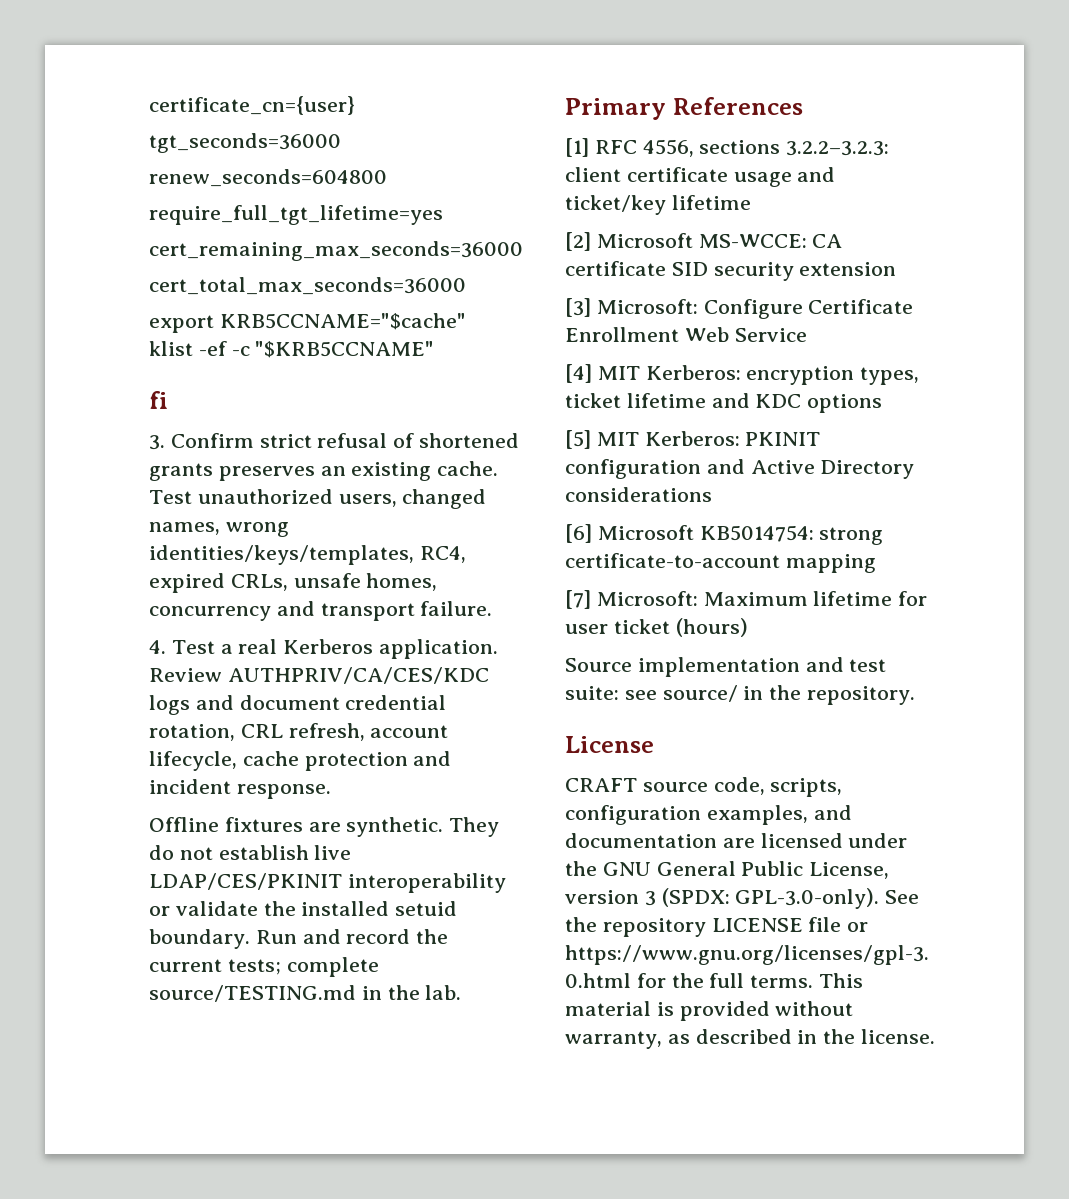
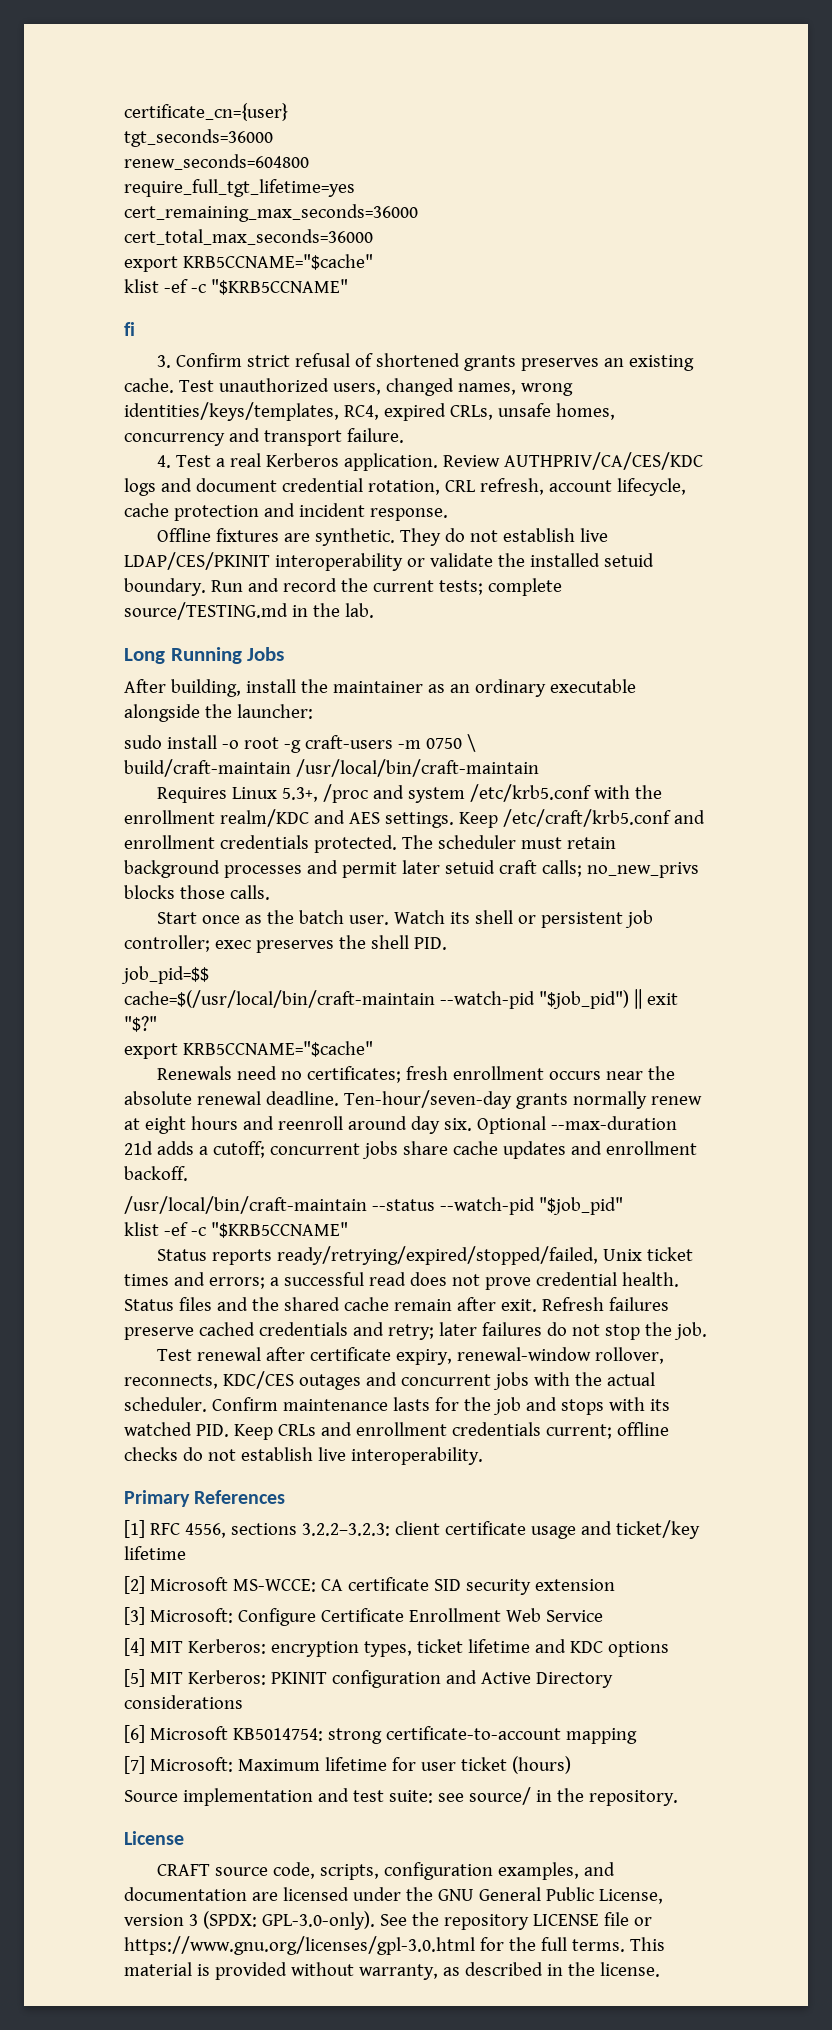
(462, 992) none -> [124,647,285,664] [124,679,636,697] [124,704,313,722] [124,734,476,753] [124,759,539,777] [157,784,663,803] [124,809,705,828] [124,835,616,853] [124,860,699,878] [124,885,270,900] [157,910,654,928] [124,935,447,953] [121,966,209,984] [124,989,678,1009] [124,1016,157,1032] [124,1041,373,1059] [157,1066,676,1083] [124,1090,702,1109] [124,1116,677,1134] [124,1141,697,1159] [124,1166,188,1181] [124,1196,623,1215] [124,1222,348,1238] [157,1246,694,1265] [124,1272,679,1290] [124,1297,669,1312] [124,1322,707,1340] [157,1347,665,1365] [124,1371,655,1390] [124,1397,670,1415] [124,1422,669,1440] [124,1447,483,1465] // Long Running Jobs // After building, install the maintainer as an ordinary executable alongside the launcher: // sudo install -o root -g craft-users -m 0750 \ // build/craft-maintain /usr/local/bin/craft-maintain // Requires Linux 5.3+, /proc and system /etc/krb5.conf with the enrollment realm/KDC and AES settings. Keep /etc/craft/krb5.conf and enrollment credentials protected. The scheduler must retain background processes and permit later setuid craft calls; no_new_privs blocks those calls. // Start once as the batch user. Watch its shell or persistent job controller; exec preserves the shell PID. // job_pid=$$ // cache=$(/usr/local/bin/craft-maintain --watch-pid "$job_pid") || exit "$?" // export KRB5CCNAME="$cache" // Renewals need no certificates; fresh enrollment occurs near the absolute renewal deadline. Ten-hour/seven-day grants normally renew at eight hours and reenroll around day six. Optional --max-duration 21d adds a cutoff; concurrent jobs share cache updates and enrollment backoff. // /usr/local/bin/craft-maintain --status --watch-pid "$job_pid" // klist -ef -c "$KRB5CCNAME" // Status reports ready/retrying/expired/stopped/failed, Unix ticket times and errors; a successful read does not prove credential health. Status files and the shared cache remain after exit. Refresh failures preserve cached credentials and retry; later failures do not stop the job. // Test renewal after certificate expiry, renewal-window rollover, reconnects, KDC/CES outages and concurrent jobs with the actual scheduler. Confirm maintenance lasts for the job and stops with its watched PID. Keep CRLs and enrollment credentials current; offline checks do not establish live interoperability.

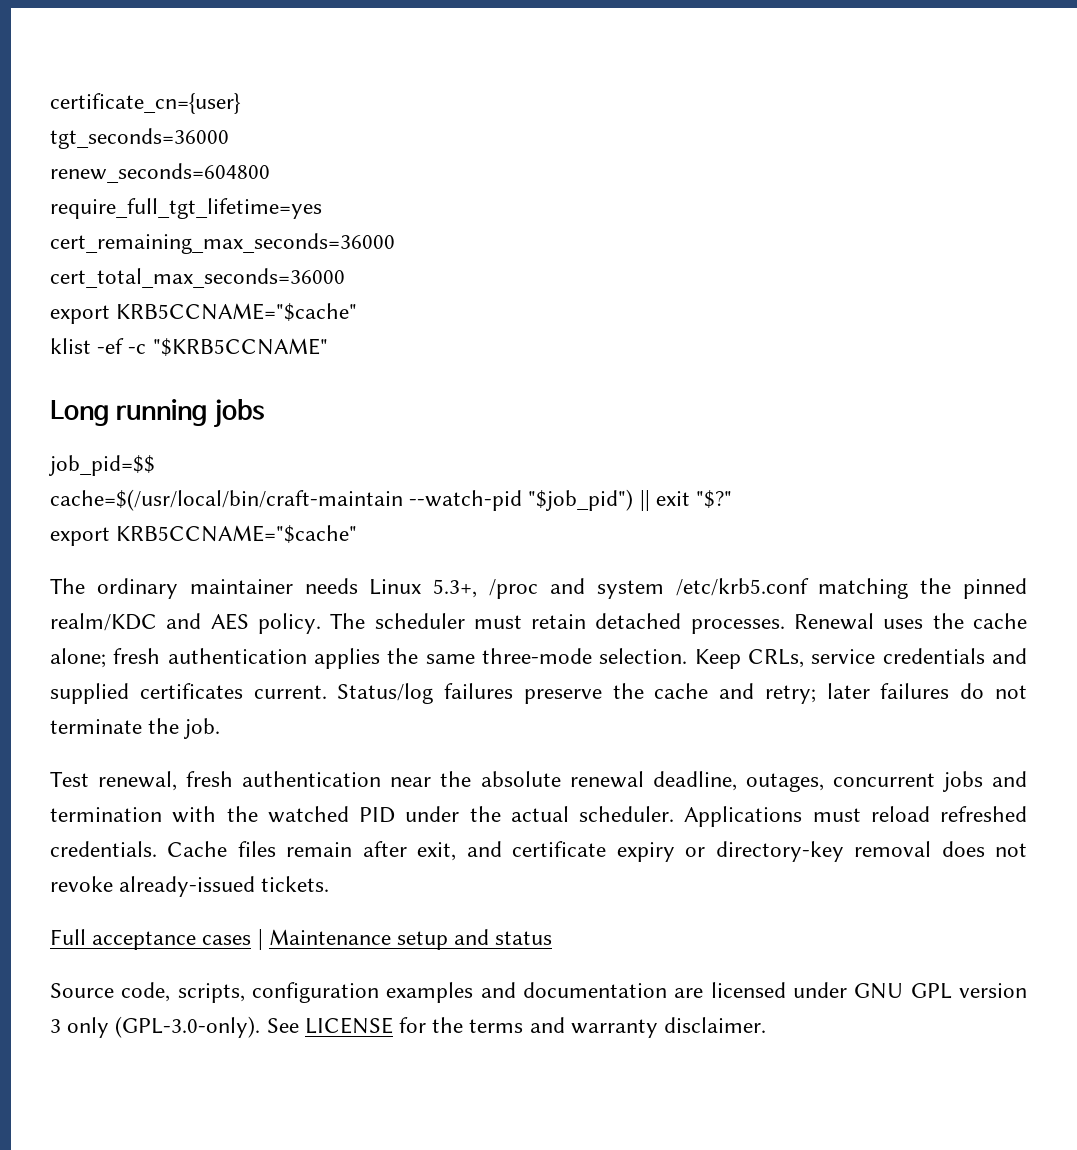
[124,322,135,336] [157,353,695,371] [124,378,573,396] [124,402,615,421] [124,428,404,446] [157,452,704,471] [124,478,686,496] [124,503,448,521] [157,528,609,546] [124,552,654,571] [124,578,562,596] [124,602,374,620] [124,647,285,664] [124,679,636,697] [124,704,313,722] [124,734,476,753] [124,759,539,777] [157,784,663,803] [124,809,705,828] [124,835,616,853] [124,860,699,878] [124,885,270,900] [157,910,654,928] [124,935,447,953] fi // 3. Confirm strict refusal of shortened grants preserves an existing cache. Test unauthorized users, changed names, wrong identities/keys/templates, RC4, expired CRLs, unsafe homes, concurrency and transport failure. // 4. Test a real Kerberos application. Review AUTHPRIV/CA/CES/KDC logs and document credential rotation, CRL refresh, account lifecycle, cache protection and incident response. // Offline fixtures are synthetic. They do not establish live LDAP/CES/PKINIT interoperability or validate the installed setuid boundary. Run and record the current tests; complete source/TESTING.md in the lab. // Long Running Jobs // After building, install the maintainer as an ordinary executable alongside the launcher: // sudo install -o root -g craft-users -m 0750 \ // build/craft-maintain /usr/local/bin/craft-maintain // Requires Linux 5.3+, /proc and system /etc/krb5.conf with the enrollment realm/KDC and AES settings. Keep /etc/craft/krb5.conf and enrollment credentials protected. The scheduler must retain background processes and permit later setuid craft calls; no_new_privs blocks those calls. // Start once as the batch user. Watch its shell or persistent job controller; exec preserves the shell PID. -> [50,399,265,428] Long running jobs
[157,1066,676,1083] [124,1090,702,1109] [124,1116,677,1134] [124,1141,697,1159] [124,1166,188,1181] [124,1196,623,1215] [124,1222,348,1238] [157,1246,694,1265] [124,1272,679,1290] [124,1297,669,1312] [124,1322,348,1340] Renewals need no certificates; fresh enrollment occurs near the absolute renewal deadline. Ten-hour/seven-day grants normally renew at eight hours and reenroll around day six. Optional --max-duration 21d adds a cutoff; concurrent jobs share cache updates and enrollment backoff. // /usr/local/bin/craft-maintain --status --watch-pid "$job_pid" // klist -ef -c "$KRB5CCNAME" // Status reports ready/retrying/expired/stopped/failed, Unix ticket times and errors; a successful read does not prove credential health. Status files and the shared cache remain after exit. Refresh failures preserve cached credentials -> [50,578,1027,599] [50,613,1027,634] [50,648,1027,669] [50,683,709,704] The ordinary maintainer needs Linux 5.3+, /proc and system /etc/krb5.conf matching the pinned realm/KDC and AES policy. The scheduler must retain detached processes. Renewal uses the cache alone; fresh authentication applies the same three-mode selection. Keep CRLs, service credentials and supplied certificates current. Status/log failures preserve the cache
[604,1324,640,1340] stop -> [50,719,142,734] terminate
[197,1347,665,1365] [124,1371,655,1390] [124,1397,670,1415] [124,1422,669,1440] [124,1447,483,1465] [124,1490,286,1507] [124,1520,700,1539] [124,1546,186,1560] [124,1576,615,1595] [124,1607,603,1626] [124,1638,669,1657] [124,1669,613,1688] [124,1695,243,1709] [124,1725,637,1744] [124,1756,571,1774] [124,1787,678,1806] [124,1831,184,1845] [157,1864,269,1876] renewal after certificate expiry, renewal-window rollover, reconnects, KDC/CES outages and concurrent jobs with the actual scheduler. Confirm maintenance lasts for the job and stops with its watched PID. Keep CRLs and enrollment credentials current; offline checks do not establish live interoperability. // Primary References // [1] RFC 4556, sections 3.2.2–3.2.3: client certificate usage and ticket/key lifetime // [2] Microsoft MS-WCCE: CA certificate SID security extension // [3] Microsoft: Configure Certificate Enrollment Web Service // [4] MIT Kerberos: encryption types, ticket lifetime and KDC options // [5] MIT Kerberos: PKINIT configuration and Active Directory considerations // [6] Microsoft KB5014754: strong certificate-to-account mapping // [7] Microsoft: Maximum lifetime for user ticket (hours) // Source implementation and test suite: see source/ in the repository. // License // CRAFT source -> [98,771,1027,792] [50,806,1027,827] [50,841,1027,862] [50,876,330,897] [50,929,553,950] [50,983,114,998] renewal, fresh authentication near the absolute renewal deadline, outages, concurrent jobs and termination with the watched PID under the actual scheduler. Applications must reload refreshed credentials. Cache files remain after exit, and certificate expiry or directory-key removal does not revoke already-issued tickets. // Full acceptance cases | Maintenance setup and status // Source
[498,1862,580,1880] examples, -> [386,982,474,1003] examples
[405,1887,663,1904] [124,1911,652,1930] [124,1936,665,1955] [124,1962,660,1980] the GNU General Public License, version 3 (SPDX: GPL-3.0-only). See the repository LICENSE file or https://www.gnu.org/licenses/gpl-3.0.html for the full terms. This material is provided without warranty, as described in the license. -> [854,983,1028,999] [50,1016,767,1038] GNU GPL version 3 only (GPL-3.0-only). See LICENSE for the terms and warranty disclaimer.

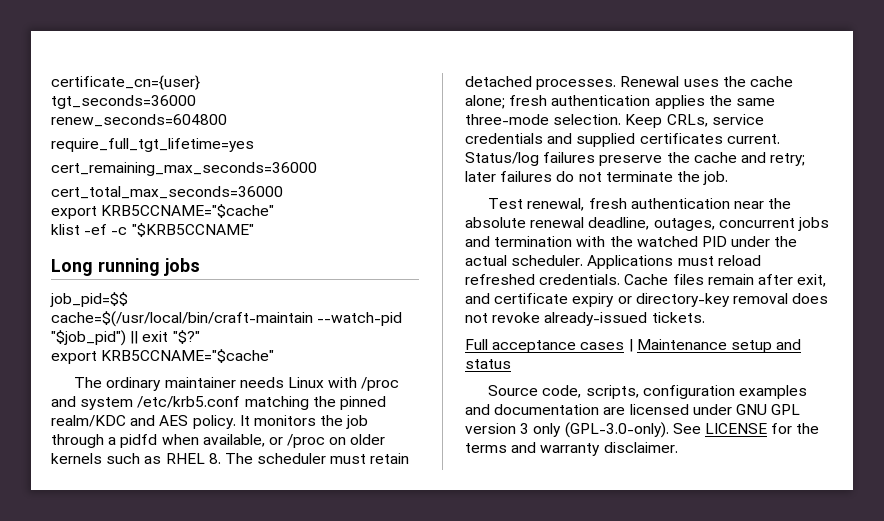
[433,579,478,598] 5.3+, -> [328,377,358,388] with
(321, 623) none -> [239,415,369,429] [51,434,386,448] [51,453,221,464] It monitors the job through a pidfd when available, or /proc on older kernels such as RHEL 8.

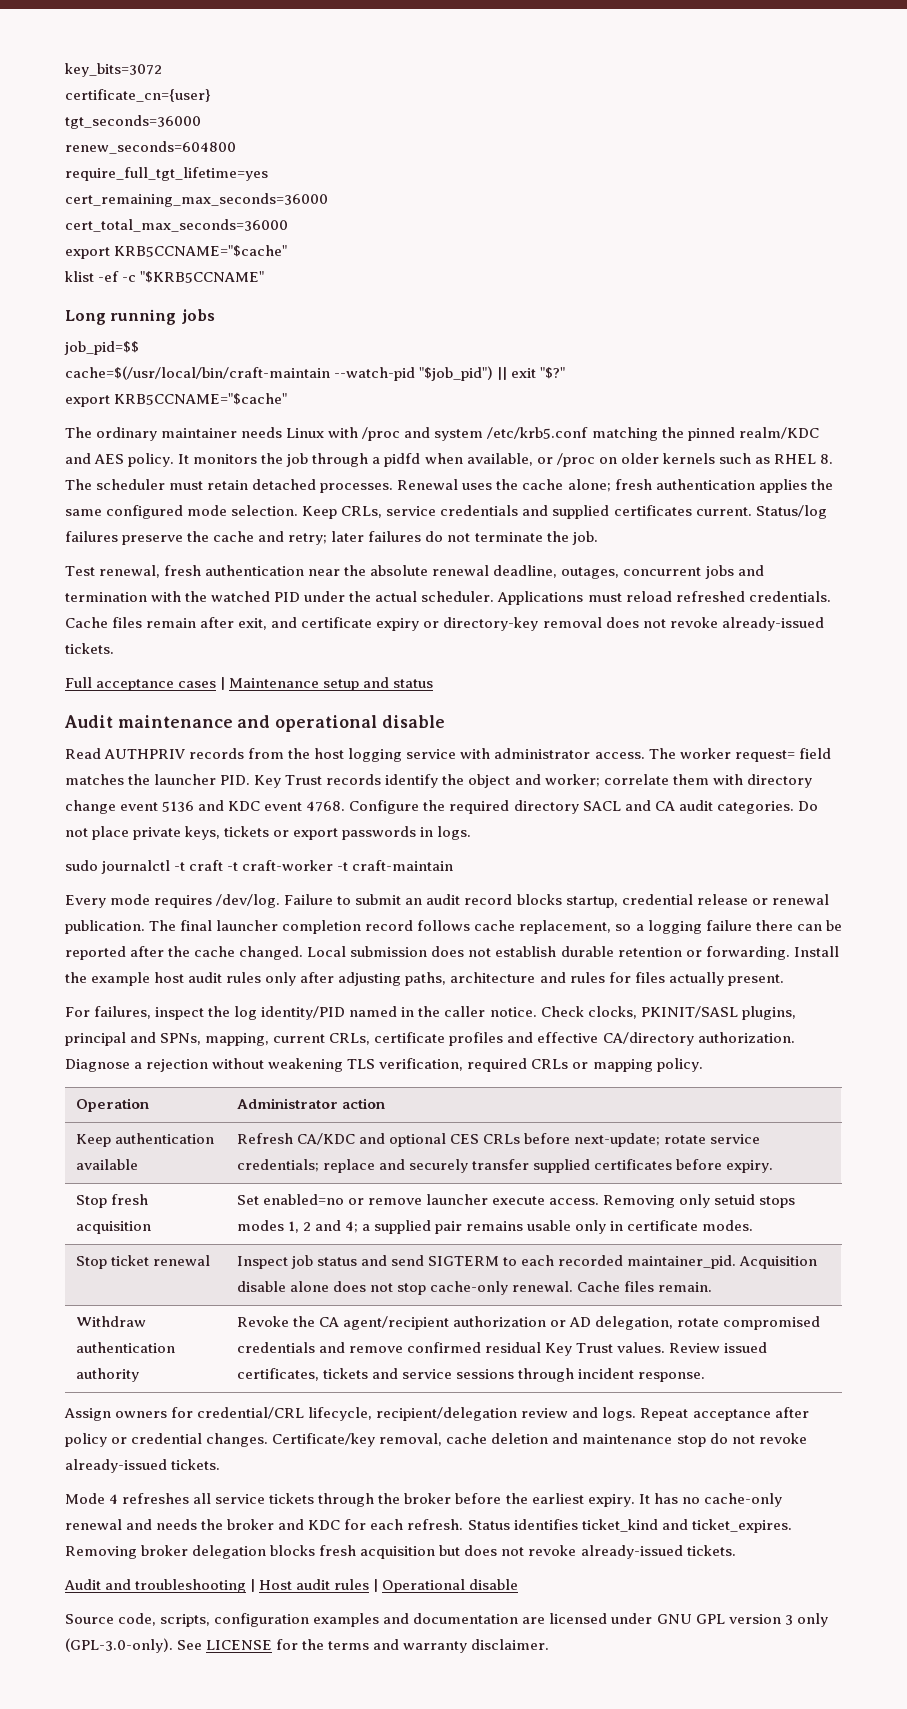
(51, 82) none -> [65,63,162,77] key_bits=3072 //
[465,114,549,125] three-mode -> [106,505,228,519] configured mode
(511, 364) none -> [64,715,445,732] [65,748,831,762] [65,774,812,788] [65,800,818,814] [65,826,472,840] [65,860,454,874] [65,894,829,908] [65,920,842,934] [65,946,839,960] [65,972,784,986] [65,1006,796,1020] [65,1032,795,1046] [65,1058,703,1072] [75,1098,149,1112] [236,1098,385,1109] [75,1133,214,1147] [75,1159,138,1170] [236,1133,761,1147] [236,1159,774,1173] [75,1194,148,1208] [75,1221,151,1234] [236,1194,796,1208] [236,1220,754,1234] [75,1255,210,1269] [236,1255,818,1269] [236,1281,713,1295] [75,1316,146,1327] [75,1342,175,1353] [75,1368,139,1382] [236,1316,821,1330] [236,1342,768,1356] [236,1368,706,1382] [64,1407,809,1421] [65,1433,807,1447] [65,1459,221,1473] [65,1493,782,1507] [65,1519,792,1533] [65,1545,736,1559] [64,1579,519,1593] // Audit maintenance and operational disable // Read AUTHPRIV records from the host logging service with administrator access. The worker request= field matches the launcher PID. Key Trust records identify the object and worker; correlate them with directory change event 5136 and KDC event 4768. Configure the required directory SACL and CA audit categories. Do not place private keys, tickets or export passwords in logs. // sudo journalctl -t craft -t craft-worker -t craft-maintain // Every mode requires /dev/log. Failure to submit an audit record blocks startup, credential release or renewal publication. The final launcher completion record follows cache replacement, so a logging failure there can be reported after the cache changed. Local submission does not establish durable retention or forwarding. Install the example host audit rules only after adjusting paths, architecture and rules for files actually present. // For failures, inspect the log identity/PID named in the caller notice. Check clocks, PKINIT/SASL plugins, principal and SPNs, mapping, current CRLs, certificate profiles and effective CA/directory authorization. Diagnose a rejection without weakening TLS verification, required CRLs or mapping policy. // Operation | Administrator action // Keep authentication available | Refresh CA/KDC and optional CES CRLs before next-update; rotate service credentials; replace and securely transfer supplied certificates before expiry. // Stop fresh acquisition | Set enabled=no or remove launcher execute access. Removing only setuid stops modes 1, 2 and 4; a supplied pair remains usable only in certificate modes. // Stop ticket renewal | Inspect job status and send SIGTERM to each recorded maintainer_pid. Acquisition disable alone does not stop cache-only renewal. Cache files remain. // Withdraw authentication authority | Revoke the CA agent/recipient authorization or AD delegation, rotate compromised credentials and remove confirmed residual Key Trust values. Review issued certificates, tickets and service sessions through incident response. // Assign owners for credential/CRL lifecycle, recipient/delegation review and logs. Repeat acceptance after policy or credential changes. Certificate/key removal, cache deletion and maintenance stop do not revoke already-issued tickets. // Mode 4 refreshes all service tickets through the broker before the earliest expiry. It has no cache-only renewal and needs the broker and KDC for each refresh. Status identifies ticket_kind and ticket_expires. Removing broker delegation blocks fresh acquisition but does not revoke already-issued tickets. // Audit and troubleshooting | Host audit rules | Operational disable

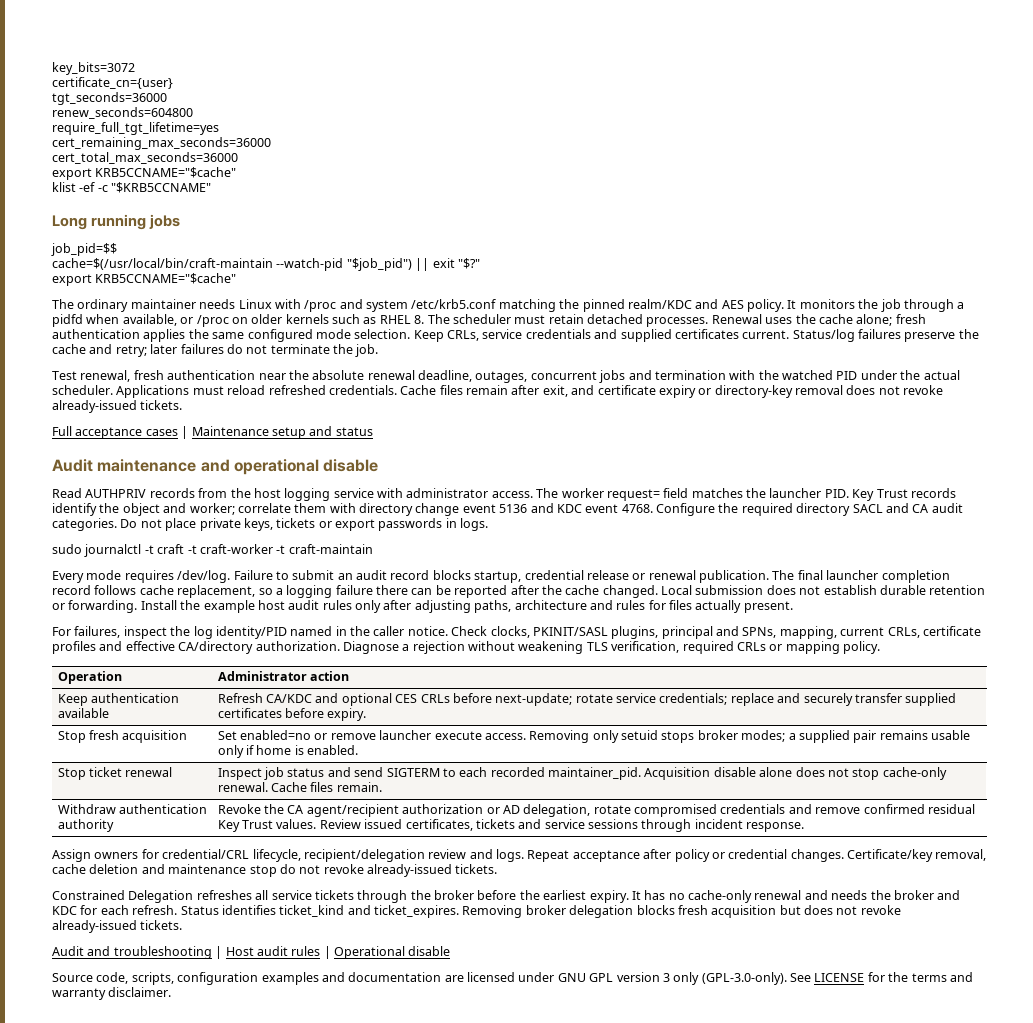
[236,1220,358,1233] modes 1, 2 and 4; -> [697,730,786,742] broker modes;
[610,1220,754,1231] in certificate modes. -> [246,745,359,755] if home is enabled.
[65,1493,119,1504] Mode 4 -> [52,890,194,903] Constrained Delegation

